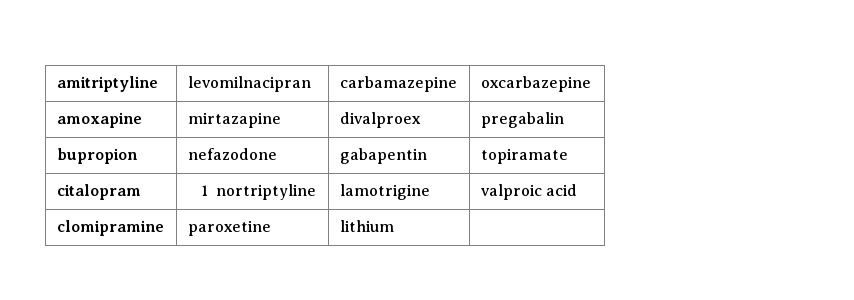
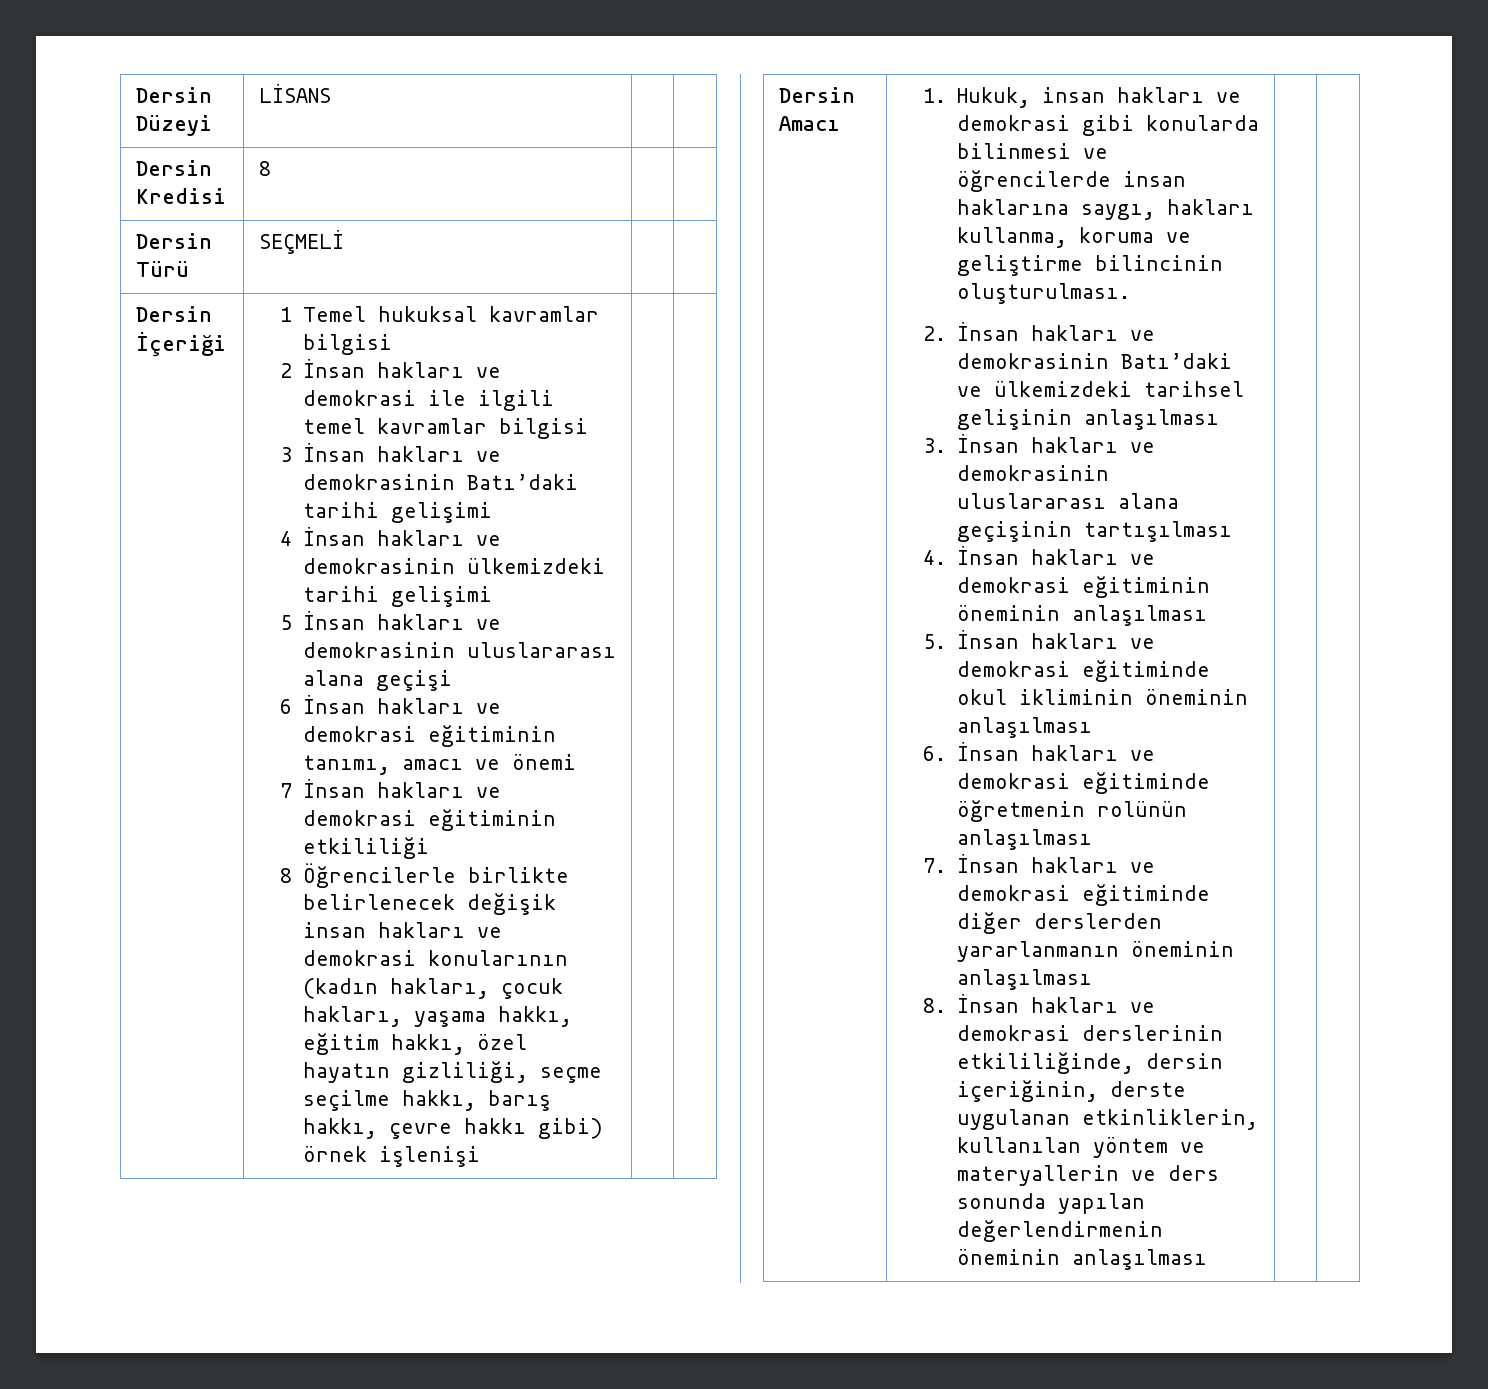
[56,76,158,92] [187,76,311,92] [339,76,457,92] [480,76,591,92] [56,112,142,128] [187,112,281,128] [339,112,421,128] [480,112,564,128] [56,148,138,164] [187,148,277,160] [339,148,427,164] [480,148,568,164] [56,184,141,200] [201,184,317,200] [339,184,430,200] [480,184,577,200] [56,220,164,236] [187,220,271,236] [339,220,394,232] amitriptyline | levomilnacipran | carbamazepine | oxcarbazepine // amoxapine | mirtazapine | divalproex | pregabalin // bupropion | nefazodone | gabapentin | topiramate // citalopram | 1 nortriptyline | lamotrigine | valproic acid // clomipramine | paroxetine | lithium -> [135,87,212,103] [135,115,212,136] [258,84,331,103] [135,160,212,176] [135,188,226,204] [258,161,271,176] [135,233,212,249] [135,261,189,277] [258,230,344,254] [135,306,212,322] [135,331,226,357] [280,306,600,322] [303,334,393,355] [280,359,502,378] [303,390,555,411] [303,418,589,439] [280,443,502,462] [303,474,579,490] [303,502,493,523] [280,527,502,546] [303,558,606,574] [303,586,493,607] [280,611,502,630] [303,642,617,658] [303,670,453,691] [280,695,502,714] [303,725,557,747] [303,754,577,775] [280,779,502,798] [303,809,557,831] [303,837,430,859] [280,863,570,888] [303,893,557,915] [303,922,503,938] [303,950,569,966] [303,978,564,999] [303,1006,573,1027] [303,1033,528,1055] [303,1061,603,1083] [303,1090,552,1111] [303,1118,604,1139] [303,1146,481,1167] [778,87,855,103] [778,116,840,131] [923,87,1242,108] [957,115,1260,136] [957,143,1109,159] [957,170,1187,192] [957,199,1255,220] [957,227,1192,248] [957,255,1224,276] [957,283,1131,304] [923,322,1156,341] [957,353,1233,369] [957,381,1245,397] [957,409,1220,430] [923,434,1156,453] [957,465,1110,481] [957,493,1180,509] [957,521,1233,542] [923,546,1156,565] [957,576,1211,598] [957,605,1208,626] [923,630,1156,649] [957,660,1211,682] [957,689,1249,705] [957,717,1093,738] [923,742,1156,761] [957,772,1211,794] [957,800,1188,822] [957,829,1093,850] [923,854,1156,873] [957,884,1211,906] [957,912,1163,934] [957,941,1235,962] [957,969,1093,990] [923,994,1156,1013] [957,1025,1224,1041] [957,1052,1224,1074] [957,1080,1187,1102] [957,1109,1259,1130] [957,1137,1206,1158] [957,1165,1220,1186] [957,1193,1146,1214] [957,1220,1164,1242] [957,1249,1208,1270] Dersin Düzeyi | LİSANS | | // Dersin Kredisi | 8 | | // Dersin Türü | SEÇMELİ | | // Dersin İçeriği | 1 Temel hukuksal kavramlar bilgisi // 2 İnsan hakları ve demokrasi ile ilgili temel kavramlar bilgisi // 3 İnsan hakları ve demokrasinin Batı’daki tarihi gelişimi // 4 İnsan hakları ve demokrasinin ülkemizdeki tarihi gelişimi // 5 İnsan hakları ve demokrasinin uluslararası alana geçişi // 6 İnsan hakları ve demokrasi eğitiminin tanımı, amacı ve önemi // 7 İnsan hakları ve demokrasi eğitiminin etkililiği // 8 Öğrencilerle birlikte belirlenecek değişik insan hakları ve demokrasi konularının (kadın hakları, çocuk hakları, yaşama hakkı, eğitim hakkı, özel hayatın gizliliği, seçme seçilme hakkı, barış hakkı, çevre hakkı gibi) örnek işlenişi | | // Dersin Amacı | 1. Hukuk, insan hakları ve demokrasi gibi konularda bilinmesi ve öğrencilerde insan haklarına saygı, hakları kullanma, koruma ve geliştirme bilincinin oluşturulması. // 2. İnsan hakları ve demokrasinin Batı’daki ve ülkemizdeki tarihsel gelişinin anlaşılması // 3. İnsan hakları ve demokrasinin uluslararası alana geçişinin tartışılması // 4. İnsan hakları ve demokrasi eğitiminin öneminin anlaşılması // 5. İnsan hakları ve demokrasi eğitiminde okul ikliminin öneminin anlaşılması // 6. İnsan hakları ve demokrasi eğitiminde öğretmenin rolünün anlaşılması // 7. İnsan hakları ve demokrasi eğitiminde diğer derslerden yararlanmanın öneminin anlaşılması // 8. İnsan hakları ve demokrasi derslerinin etkililiğinde, dersin içeriğinin, derste uygulanan etkinliklerin, kullanılan yöntem ve materyallerin ve ders sonunda yapılan değerlendirmenin öneminin anlaşılması |

